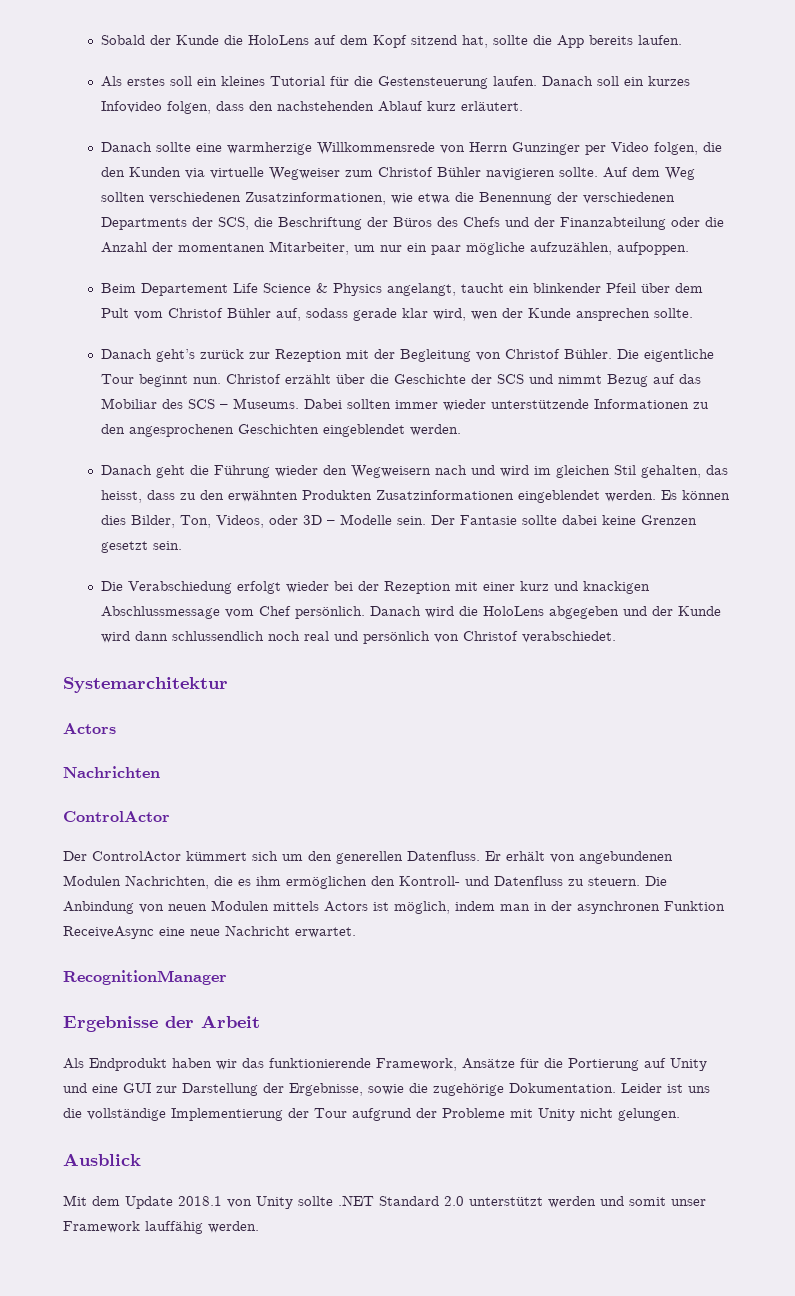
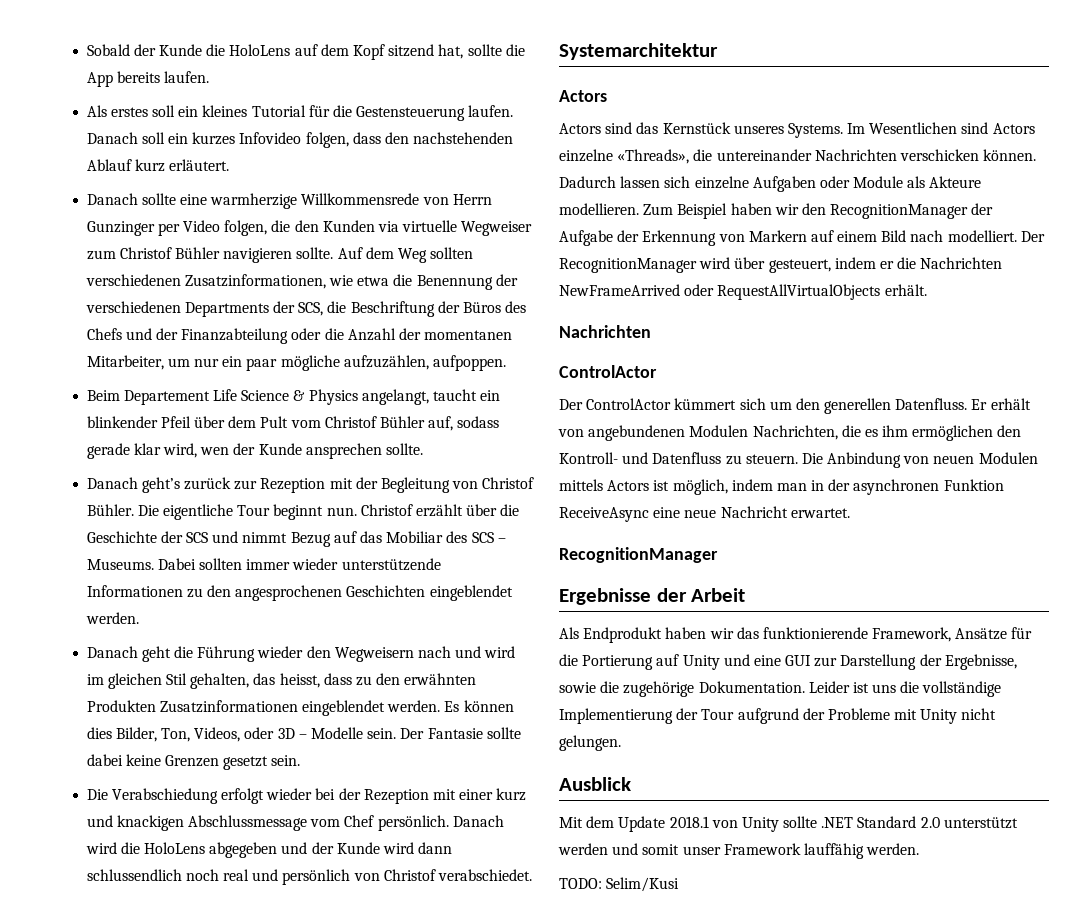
(116, 728) none -> [559,122,1035,138] [559,149,1037,164] [559,176,982,192] [559,203,994,219] [559,230,1045,246] [559,257,1003,273] [559,284,927,300] // Actors sind das Kernstück unseres Systems. Im Wesentlichen sind Actors einzelne «Threads», die untereinander Nachrichten verschicken können. Dadurch lassen sich einzelne Aufgaben oder Module als Akteure modellieren. Zum Beispiel haben wir den RecognitionManager der Aufgabe der Erkennung von Markern auf einem Bild nach modelliert. Der RecognitionManager wird über gesteuert, indem er die Nachrichten NewFrameArrived oder RequestAllVirtualObjects erhält.
(259, 1227) none -> [559,877,680,892] // TODO: Selim/Kusi

